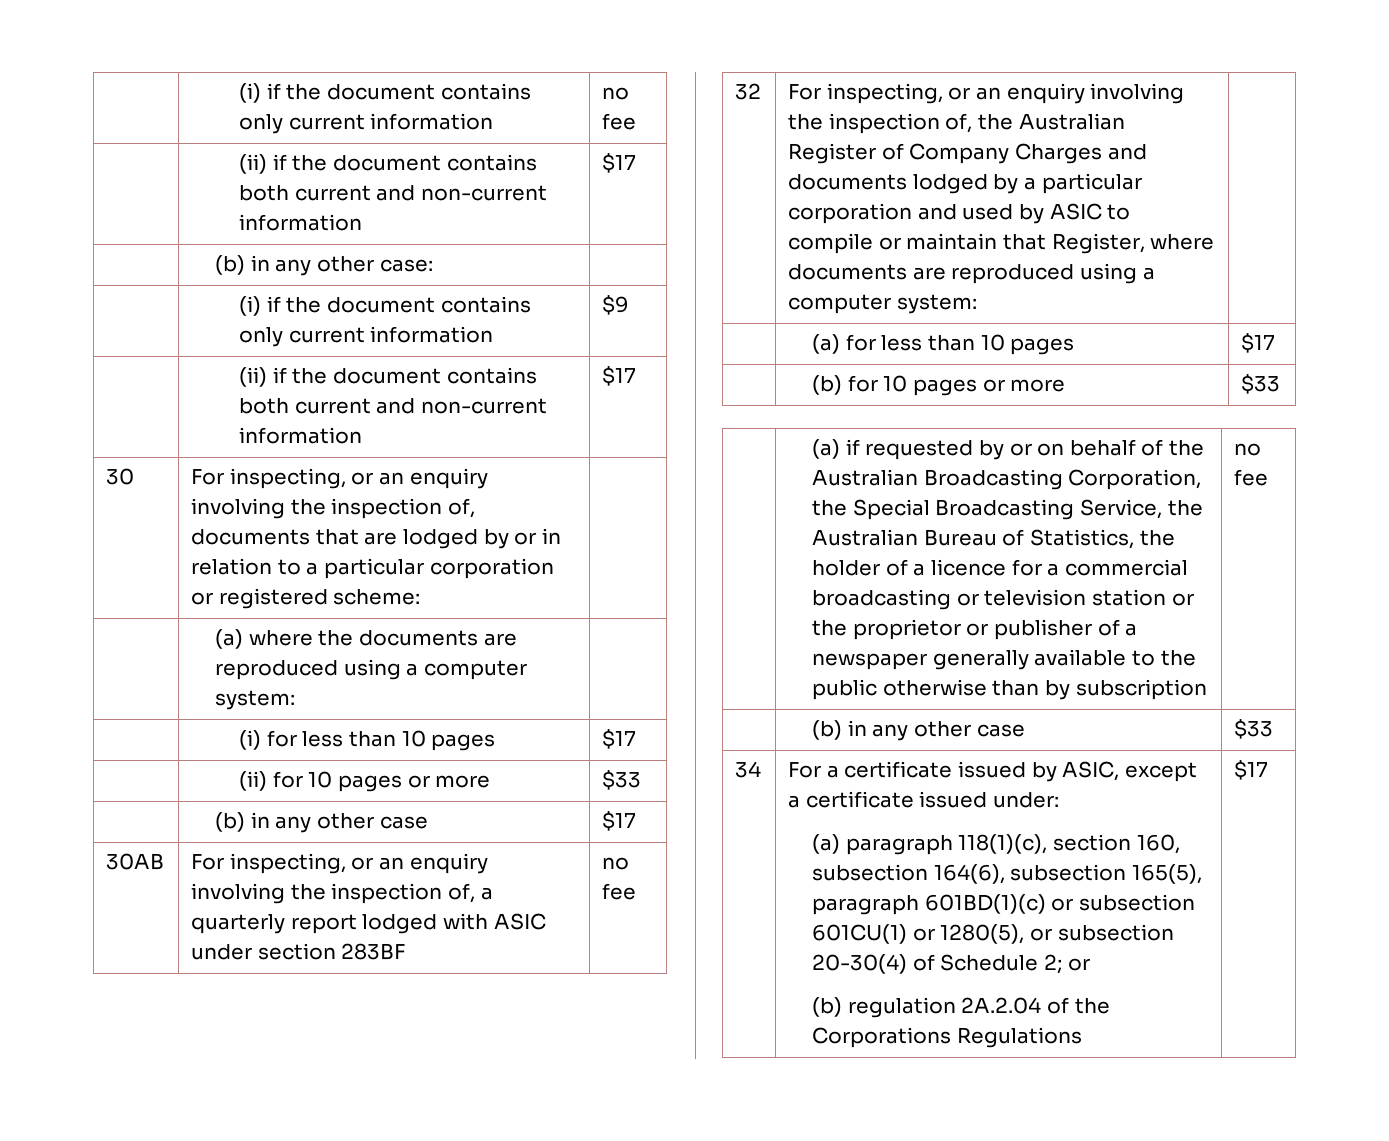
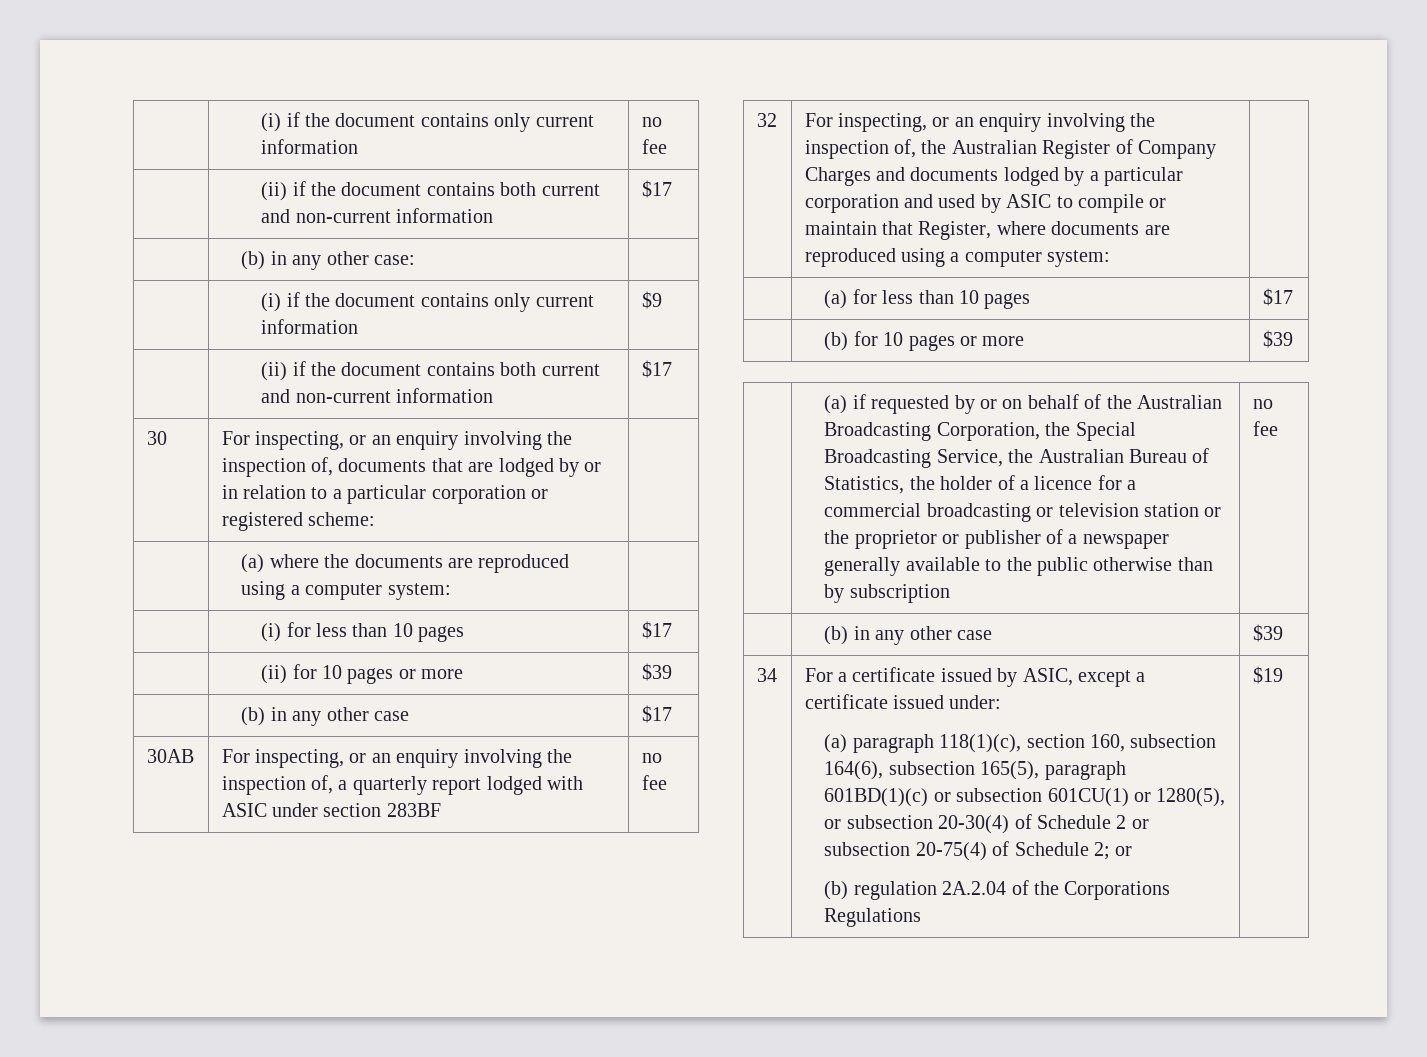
[602,770,642,790] $33 -> [641,663,672,681] $39
[1241,374,1281,394] $33 -> [1262,330,1293,348] $39
[1234,719,1274,739] $33 -> [1252,624,1283,642] $39
(1039, 962) none -> [1116,815,1149,829] [824,841,1089,861] 2 or subsection 20-75(4) of Schedule
[1234,760,1269,780] $17 -> [1252,666,1283,684] $19

